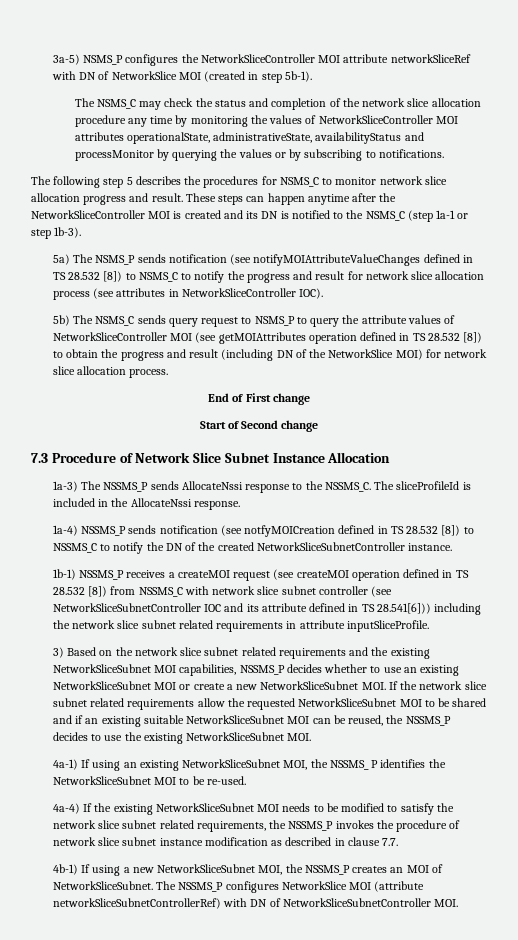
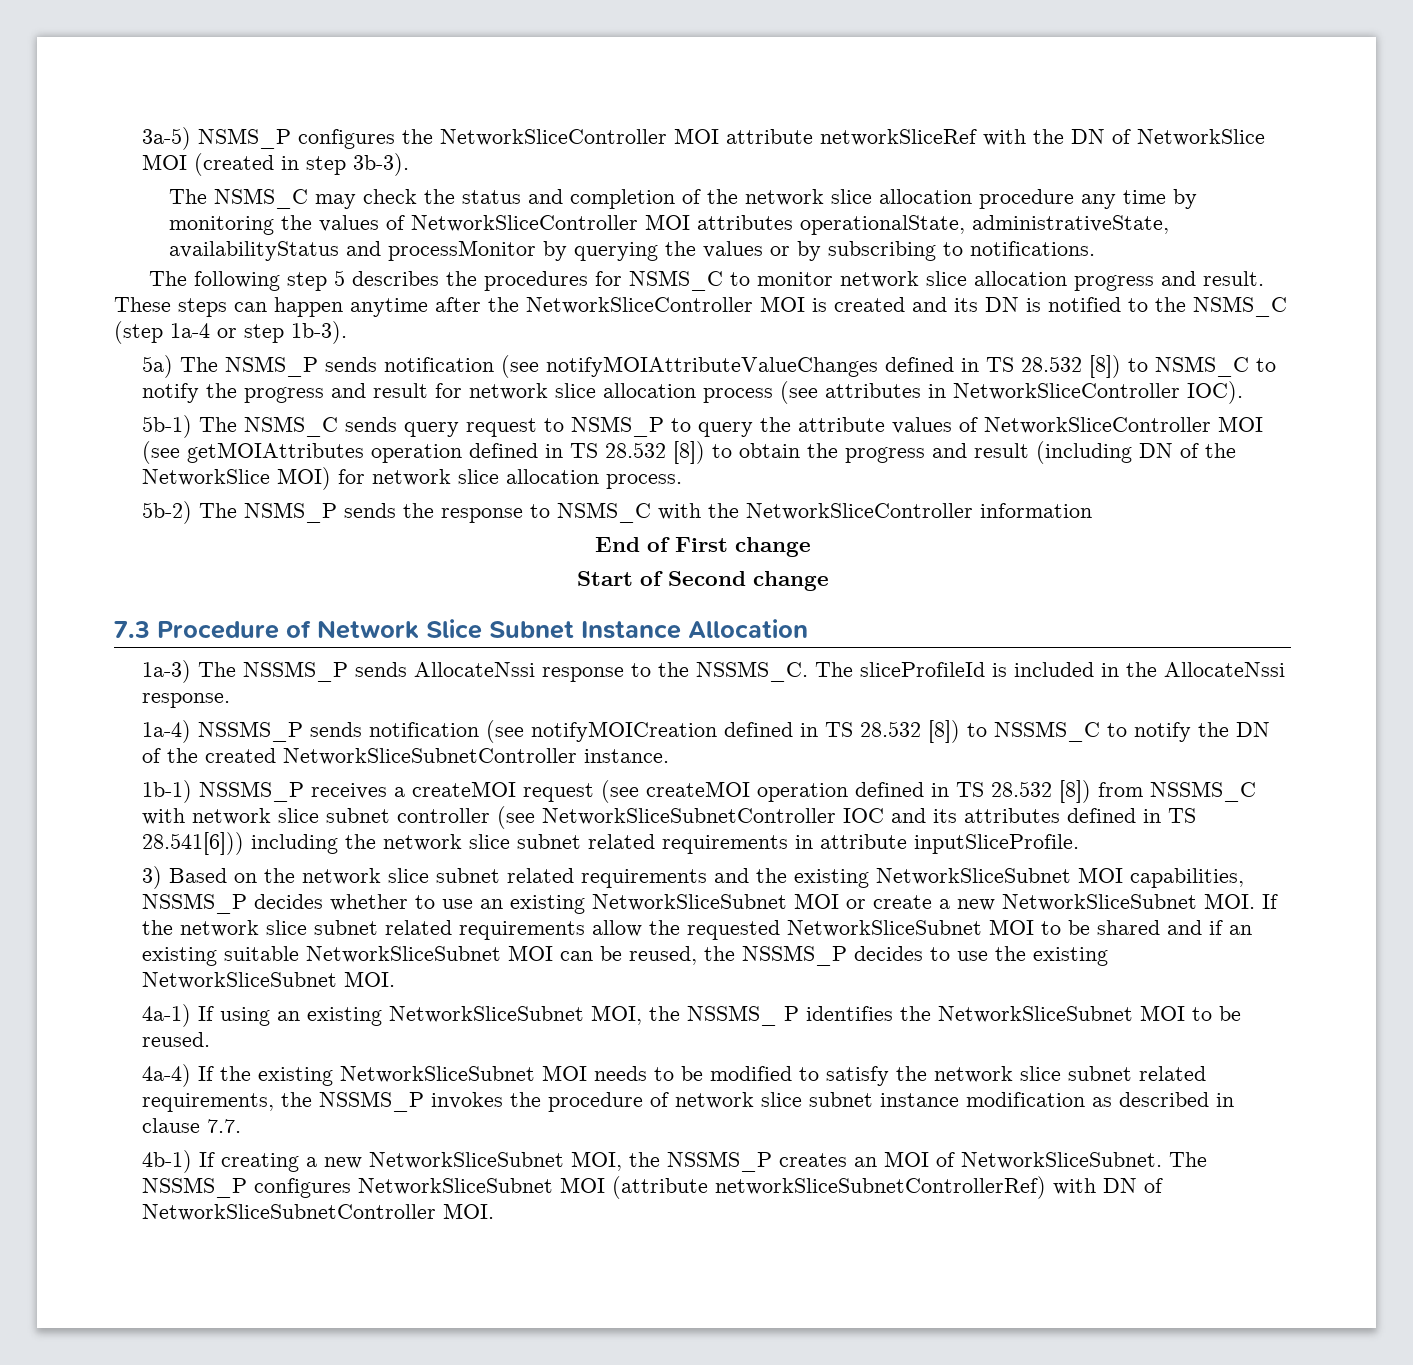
(76, 75) none -> [1032,129,1064,144] the
[284,71,312,82] 5b-1). -> [352,153,409,176] 3b-3).
[436,210,456,219] 1a-1 -> [170,323,210,338] 1a-4
[52,315,70,326] 5b) -> [141,415,192,438] 5b-1)
(169, 373) none -> [141,501,1092,524] // 5b-2) The NSMS_P sends the response to NSMS_C with the NetworkSliceController information
[244,525,336,537] notfyMOICreation -> [530,721,717,742] notifyMOICreation
[261,603,307,612] attribute -> [963,808,1060,823] attributes
[206,776,246,785] re-used. -> [141,1032,210,1047] reused.
[92,865,121,876] using -> [220,1153,299,1172] creating
[281,881,347,890] NetworkSlice -> [357,1178,553,1195] NetworkSliceSubnet

